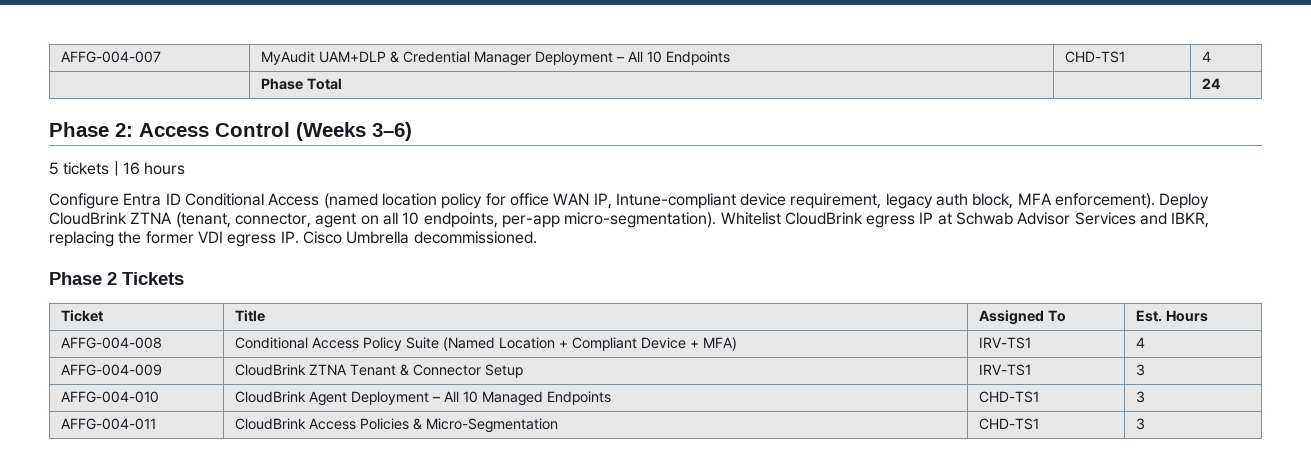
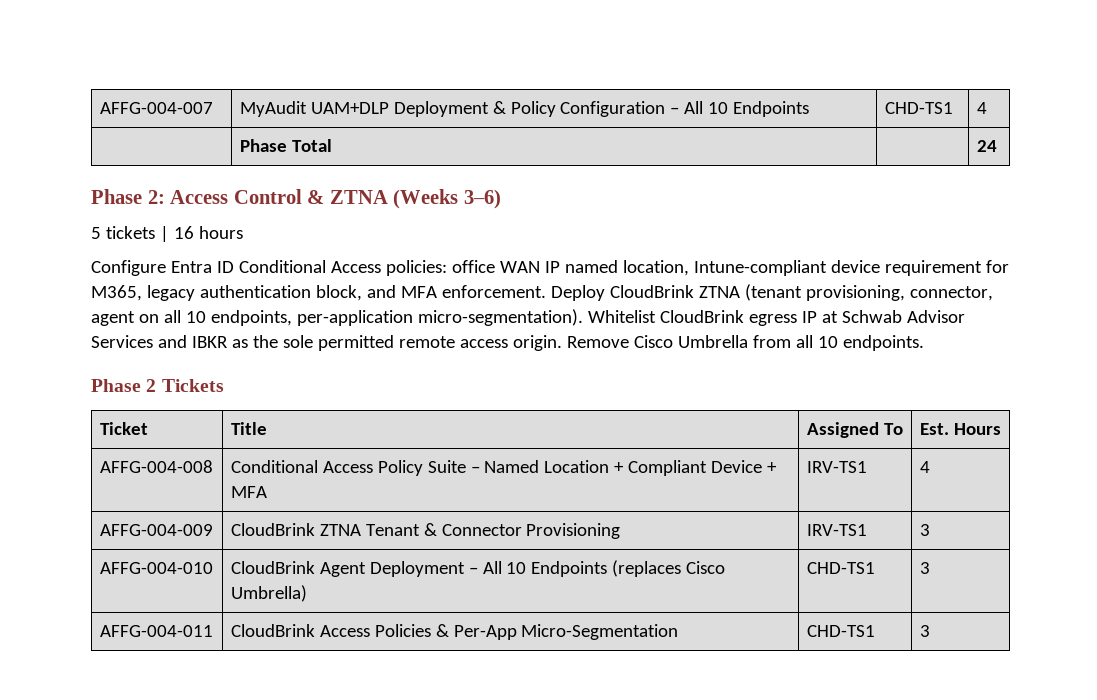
[390,51,614,66] & Credential Manager Deployment -> [393,101,666,117] Deployment & Policy Configuration
(290, 129) none -> [307,190,388,204] & ZTNA
[323,193,1156,209] (named location policy for office WAN IP, Intune-compliant device requirement, legacy auth block, MFA enforcement). -> [385,260,1009,276] [91,285,546,301] policies: office WAN IP named location, Intune-compliant device requirement for M365, legacy authentication block, and MFA enforcement.
[175,212,231,228] (tenant, -> [744,284,905,301] (tenant provisioning,
[501,215,560,228] per-app -> [296,310,413,326] per-application
[1171,212,1210,228] [49,231,537,247] IBKR, replacing the former VDI egress IP. Cisco Umbrella decommissioned. -> [191,335,924,351] IBKR as the sole permitted remote access origin. Remove Cisco Umbrella from all 10 endpoints.
[443,337,496,351] (Named -> [470,460,540,473] – Named
[703,337,738,351] MFA) -> [230,486,267,498] MFA
[485,364,524,378] Setup -> [526,523,621,539] Provisioning
[482,391,612,406] Managed Endpoints -> [531,560,726,577] [230,585,307,602] Endpoints (replaces Cisco Umbrella)
(423, 424) none -> [453,625,517,640] Per-App

